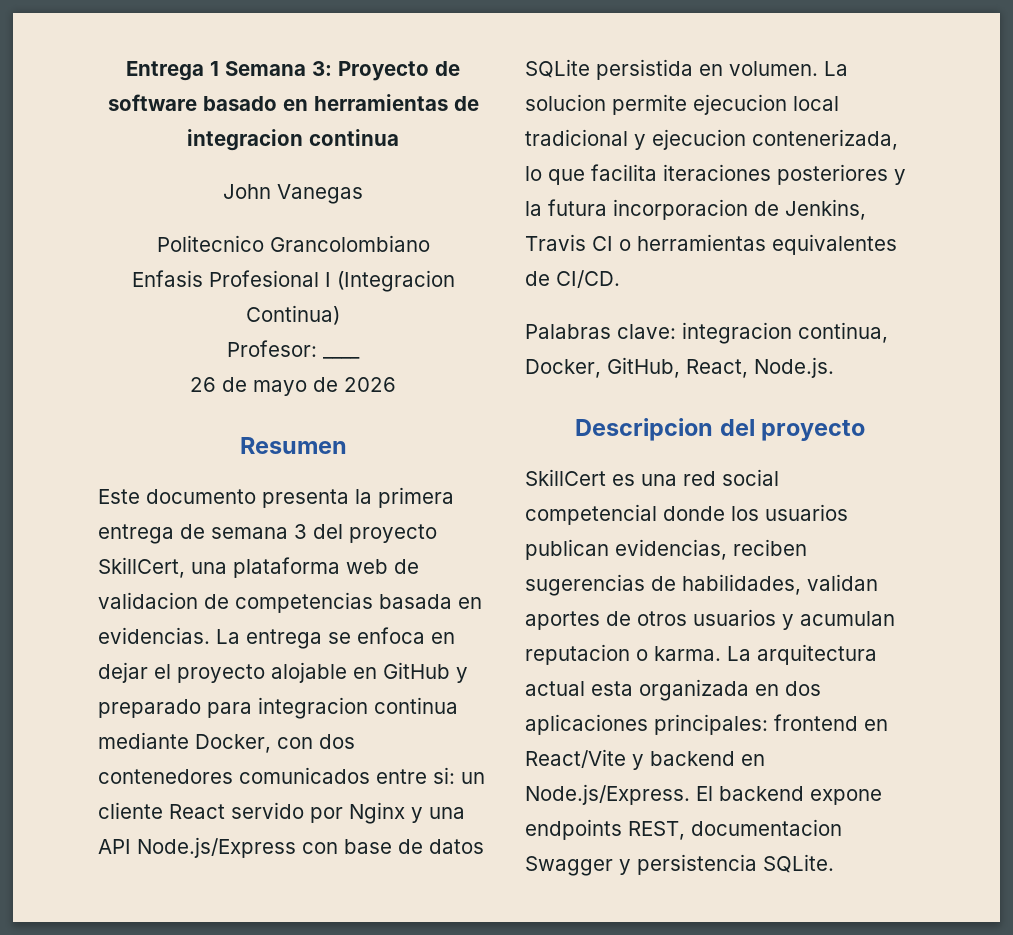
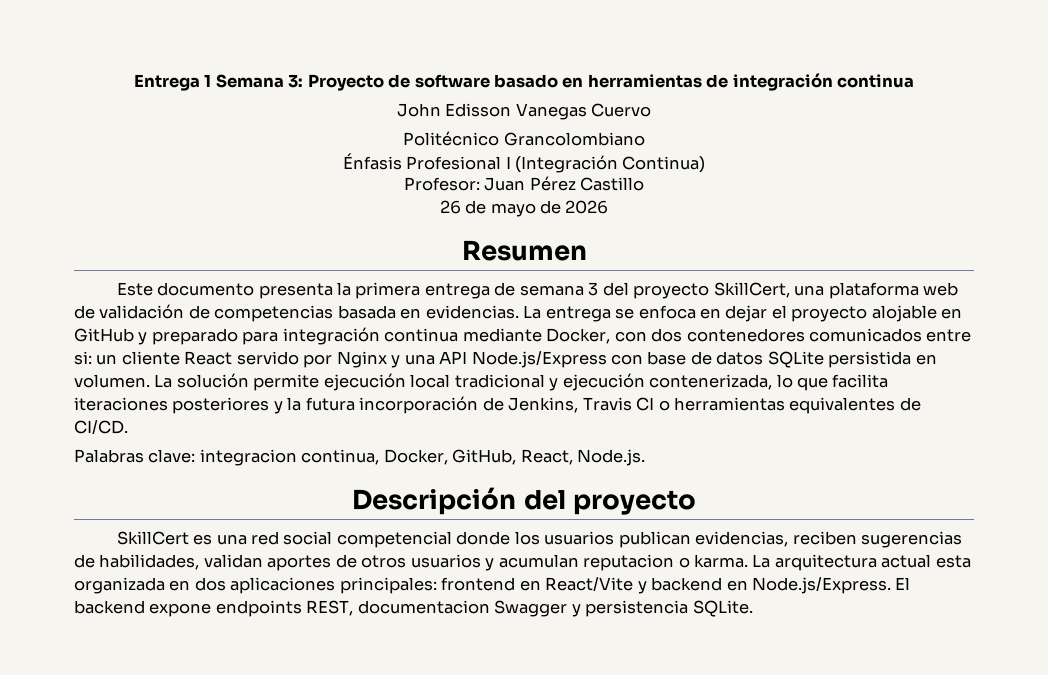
[187,129,303,151] integracion -> [732,73,833,91] integración
(271, 191) none -> [445,103,512,117] Edisson
[156,235,264,252] // Politecnico -> [591,103,652,117] [403,131,500,146] Cuervo // Politécnico
[131,270,203,287] Enfasis -> [342,153,402,170] Énfasis
[336,270,455,292] (Integracion -> [514,155,618,173] (Integración
[323,357,360,359] ____ -> [484,176,645,191] Juan Pérez Castillo
[98,592,198,609] validacion -> [99,304,185,319] validación
[258,697,368,719] integracion -> [282,327,380,345] integración
[525,94,787,115] solucion permite ejecucion -> [176,373,406,391] solución permite ejecución
[652,129,746,150] ejecucion -> [562,373,645,391] ejecución
[613,199,748,220] incorporacion -> [359,396,479,414] incorporación
[575,418,714,441] Descripcion -> [352,487,517,515] Descripción

